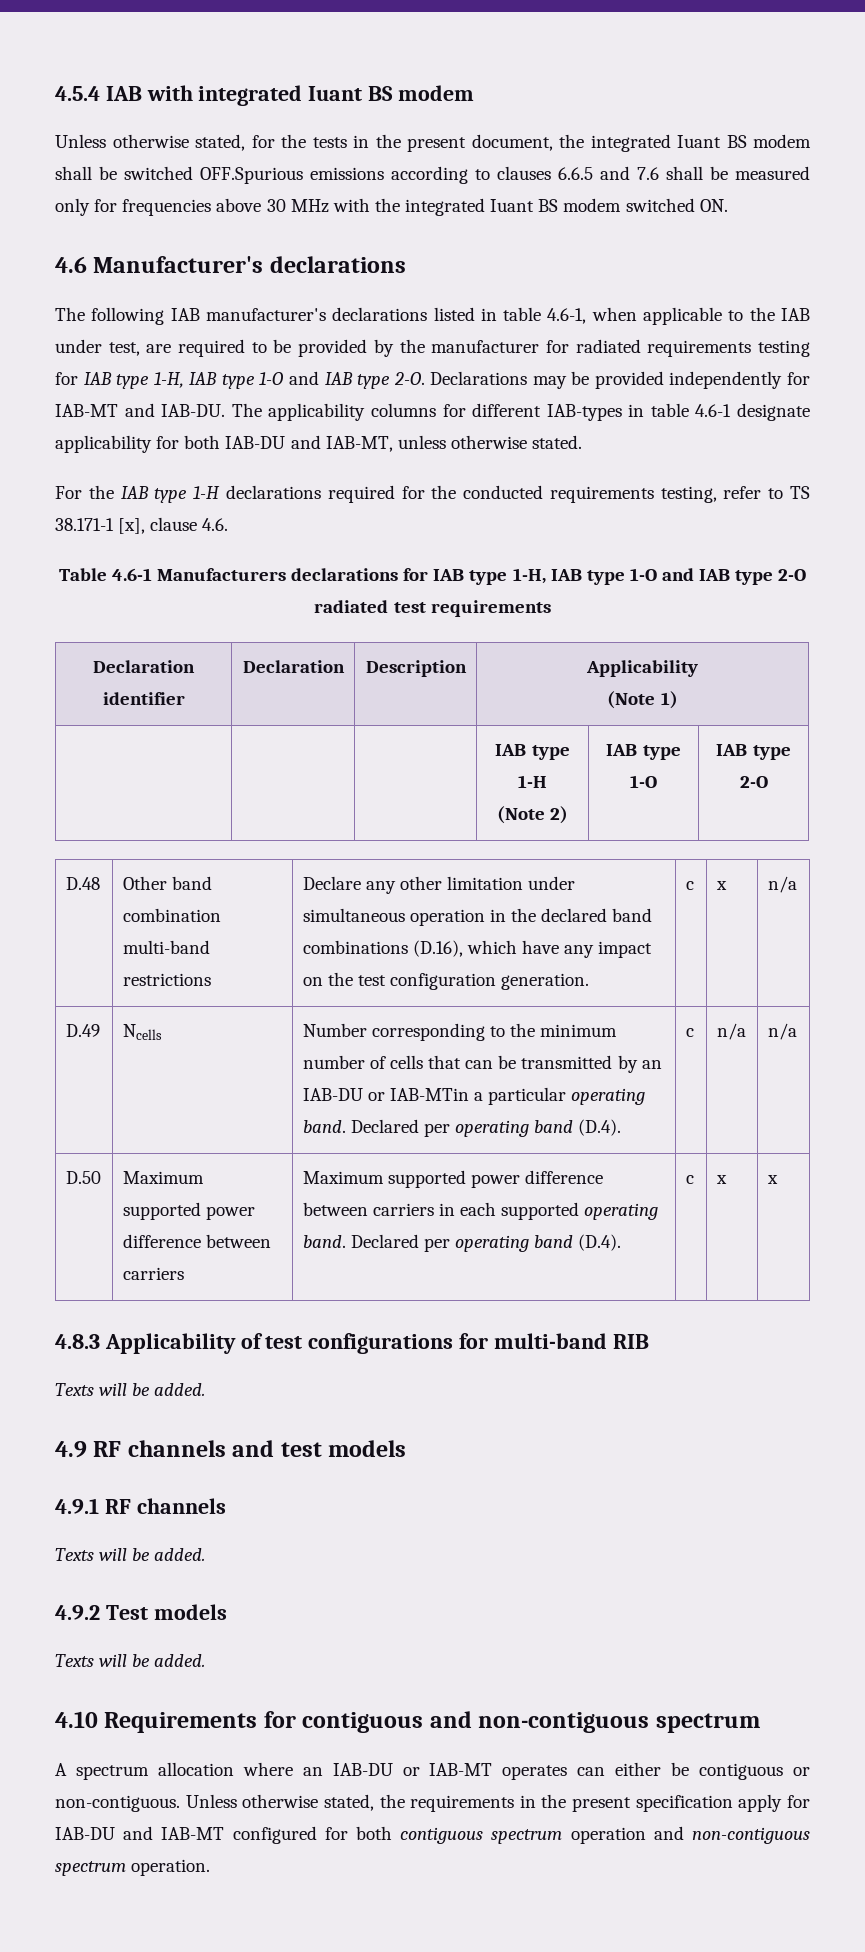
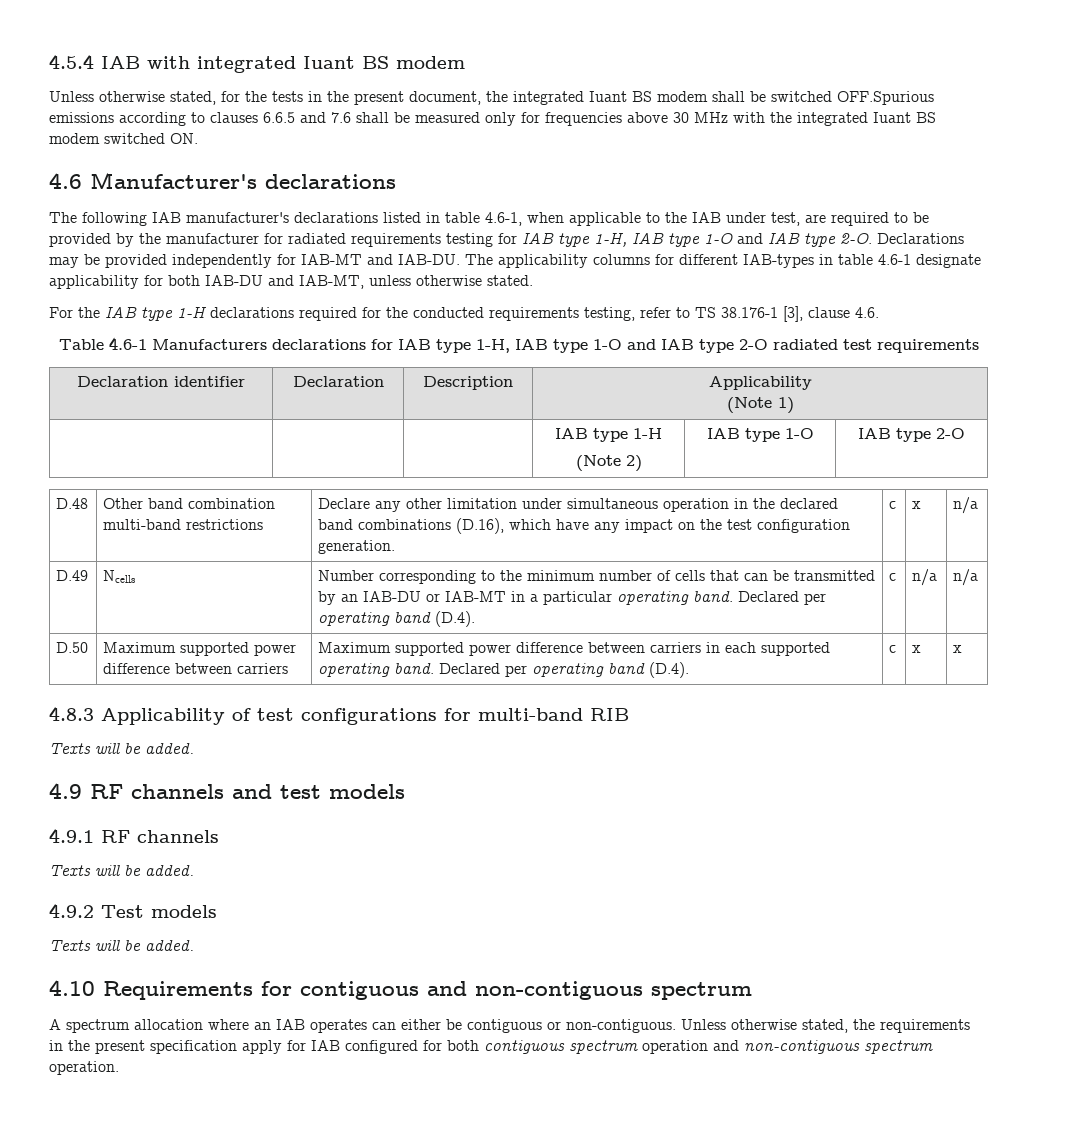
[55,518,146,534] 38.171-1 [x], -> [721,306,803,322] 38.176-1 [3],
[389,1088,469,1101] IAB-MTin -> [445,591,526,602] IAB-MT in
[332,1763,493,1776] IAB-DU or IAB-MT -> [276,1019,305,1030] IAB
[55,1826,225,1840] IAB-DU and IAB-MT -> [311,1040,340,1051] IAB

